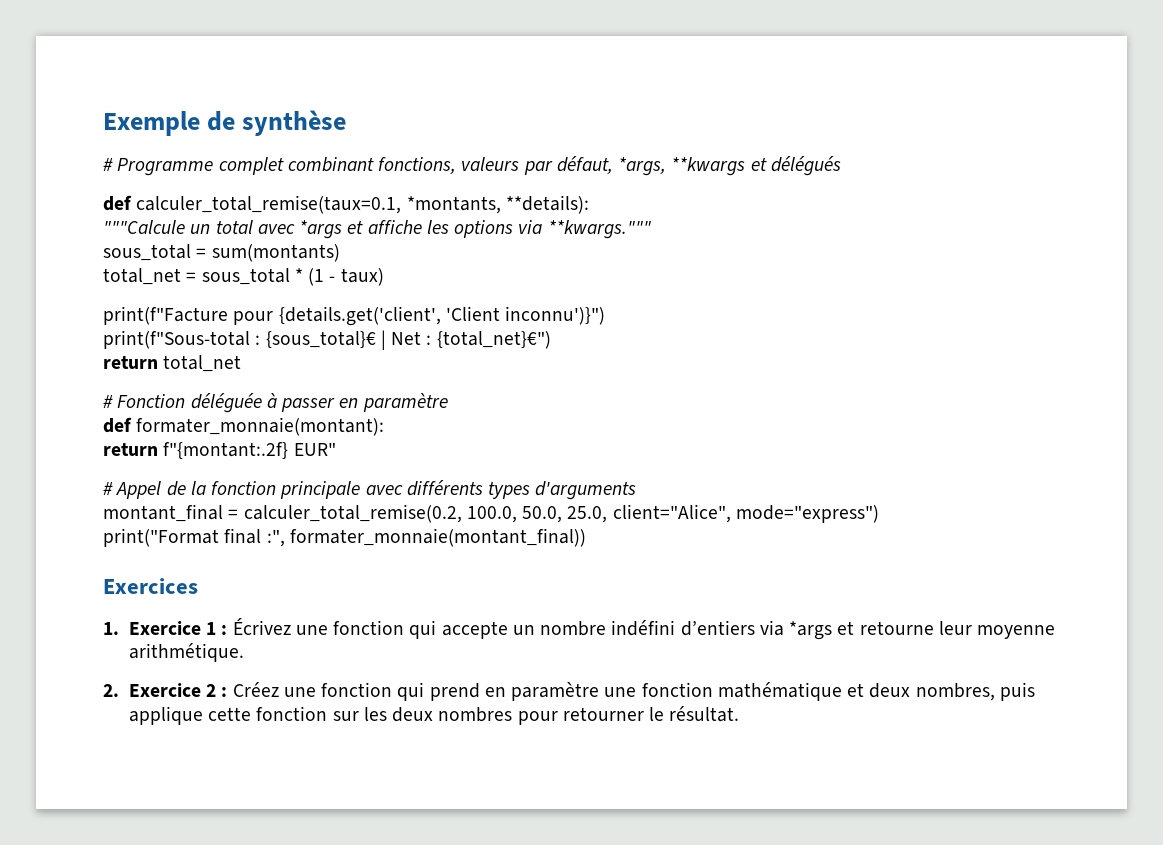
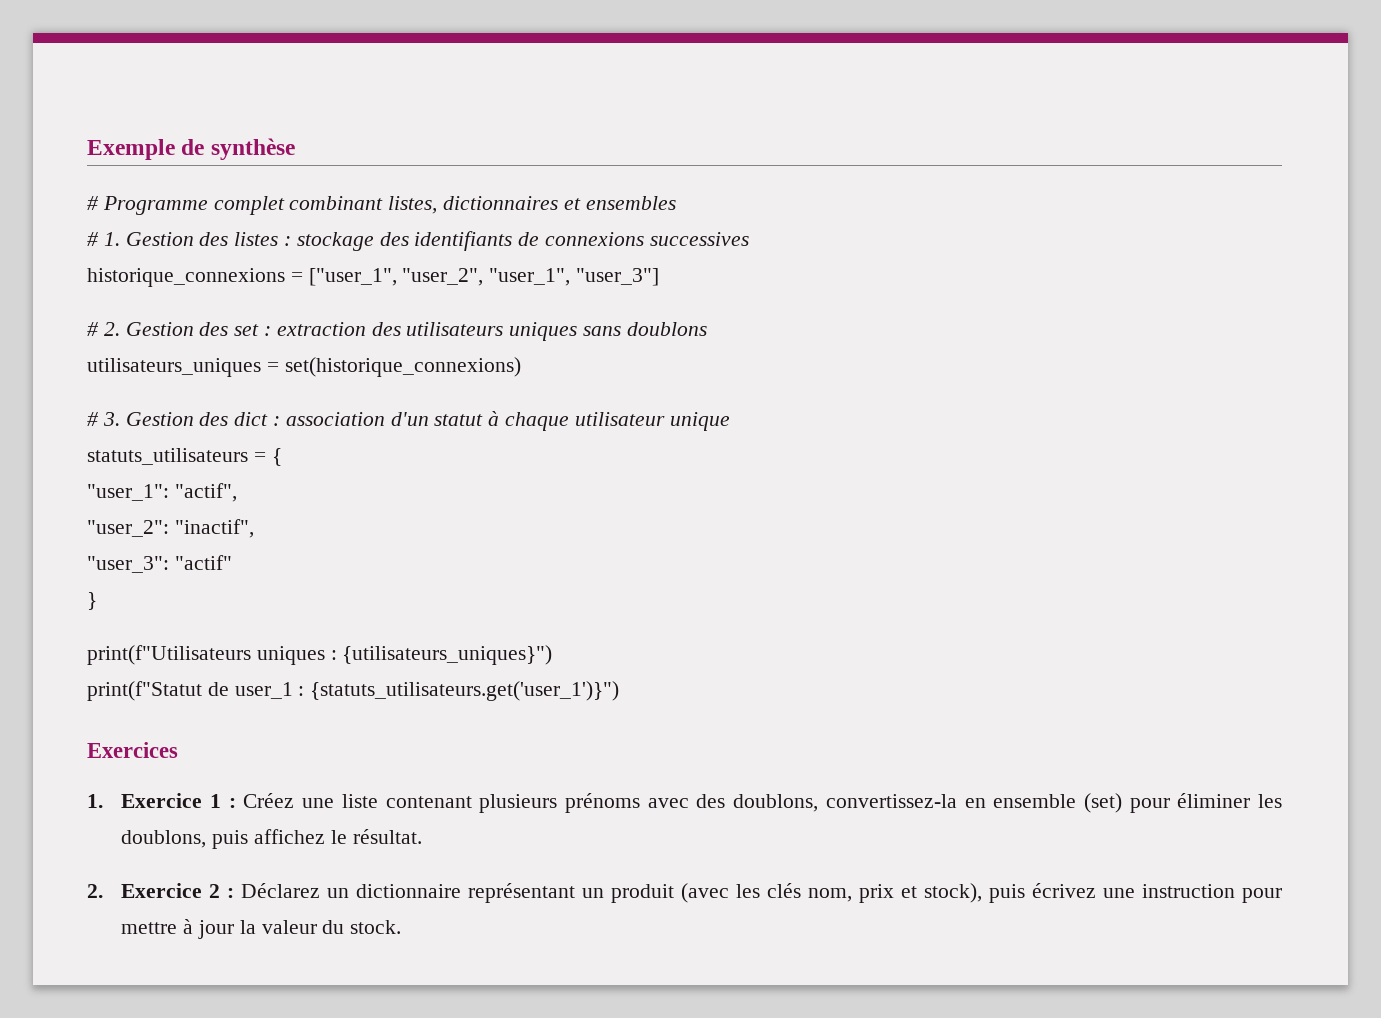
[378,156,841,176] [103,195,589,214] [103,220,651,239] [103,244,340,262] [103,268,384,286] [103,306,606,326] [103,330,551,350] [103,355,242,372] [103,393,448,413] [103,417,385,436] [103,442,336,459] [103,480,637,500] [103,504,879,523] [103,528,586,547] fonctions, valeurs par défaut, *args, **kwargs et délégués // def calculer_total_remise(taux=0.1, *montants, **details): // """Calcule un total avec *args et affiche les options via **kwargs.""" // sous_total = sum(montants) // total_net = sous_total * (1 - taux) // print(f"Facture pour {details.get('client', 'Client inconnu')}") // print(f"Sous-total : {sous_total}€ | Net : {total_net}€") // return total_net // # Fonction déléguée à passer en paramètre // def formater_monnaie(montant): // return f"{montant:.2f} EUR" // # Appel de la fonction principale avec différents types d'arguments // montant_final = calculer_total_remise(0.2, 100.0, 50.0, 25.0, client="Alice", mode="express") // print("Format final :", formater_monnaie(montant_final)) -> [388,196,676,214] [87,231,749,251] [87,268,660,287] [87,322,707,341] [87,357,521,377] [87,411,730,431] [87,448,282,466] [87,483,237,502] [87,519,254,538] [87,555,232,573] [87,592,97,610] [87,645,553,665] [87,681,620,701] listes, dictionnaires et ensembles // # 1. Gestion des listes : stockage des identifiants de connexions successives // historique_connexions = ["user_1", "user_2", "user_1", "user_3"] // # 2. Gestion des set : extraction des utilisateurs uniques sans doublons // utilisateurs_uniques = set(historique_connexions) // # 3. Gestion des dict : association d'un statut à chaque utilisateur unique // statuts_utilisateurs = { // "user_1": "actif", // "user_2": "inactif", // "user_3": "actif" // } // print(f"Utilisateurs uniques : {utilisateurs_uniques}") // print(f"Statut de user_1 : {statuts_utilisateurs.get('user_1')}")
[232,618,1056,640] [128,643,244,662] [103,682,1035,701] [128,706,740,725] Écrivez une fonction qui accepte un nombre indéfini d’entiers via *args et retourne leur moyenne arithmétique. // 2. Exercice 2 : Créez une fonction qui prend en paramètre une fonction mathématique et deux nombres, puis applique cette fonction sur les deux nombres pour retourner le résultat. -> [243,793,1283,813] [121,829,422,849] [87,883,1283,903] [121,919,402,939] Créez une liste contenant plusieurs prénoms avec des doublons, convertissez-la en ensemble (set) pour éliminer les doublons, puis affichez le résultat. // 2. Exercice 2 : Déclarez un dictionnaire représentant un produit (avec les clés nom, prix et stock), puis écrivez une instruction pour mettre à jour la valeur du stock.

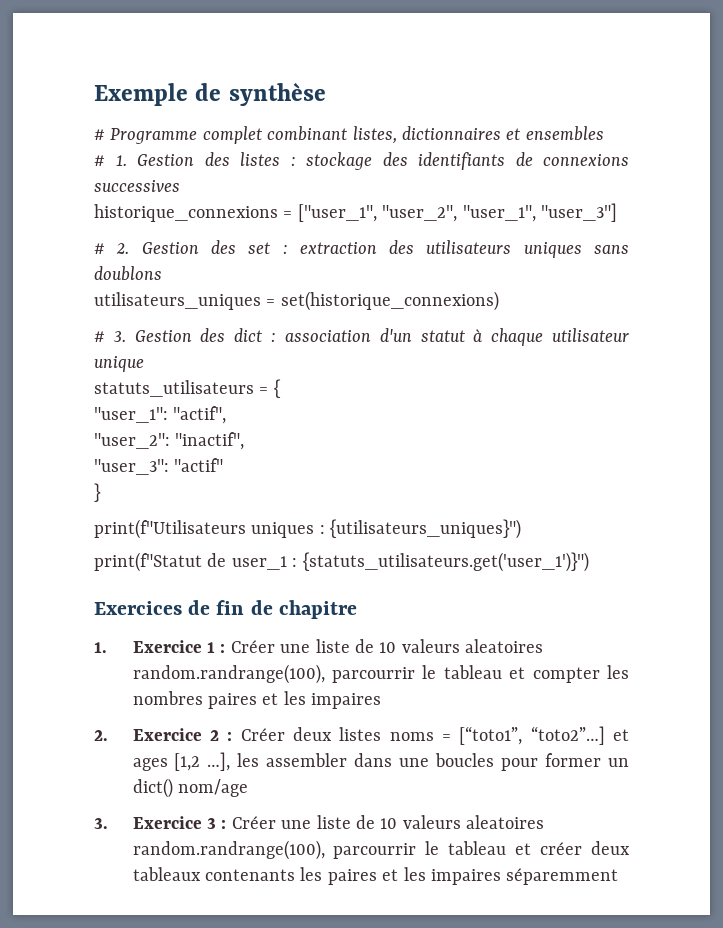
(178, 750) none -> [188,600,357,619] de fin de chapitre
[243,793,1283,813] [121,829,422,849] [87,883,1283,903] [121,919,402,939] Créez une liste contenant plusieurs prénoms avec des doublons, convertissez-la en ensemble (set) pour éliminer les doublons, puis affichez le résultat. // 2. Exercice 2 : Déclarez un dictionnaire représentant un produit (avec les clés nom, prix et stock), puis écrivez une instruction pour mettre à jour la valeur du stock. -> [230,639,544,653] [132,664,629,684] [132,691,382,709] [94,726,629,745] [132,752,630,771] [132,778,248,798] [94,815,545,829] [132,840,630,860] [132,867,619,885] Créer une liste de 10 valeurs aleatoires random.randrange(100), parcourrir le tableau et compter les nombres paires et les impaires // 2. Exercice 2 : Créer deux listes noms = [“toto1”, “toto2”…] et ages [1,2 …], les assembler dans une boucles pour former un dict() nom/age // 3. Exercice 3 : Créer une liste de 10 valeurs aleatoires random.randrange(100), parcourrir le tableau et créer deux tableaux contenants les paires et les impaires séparemment

